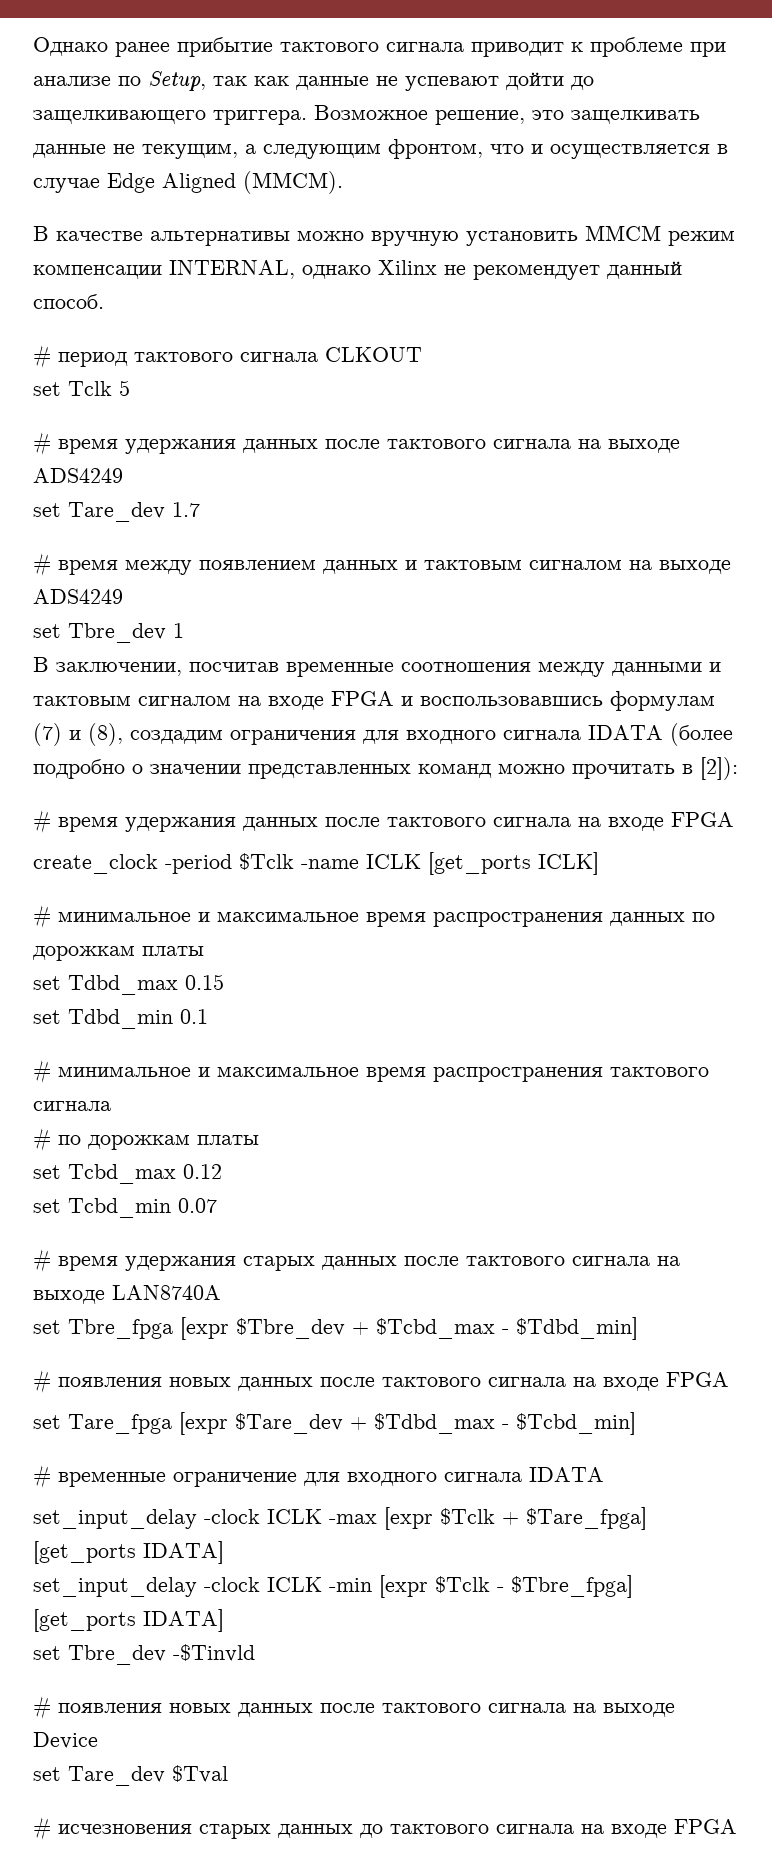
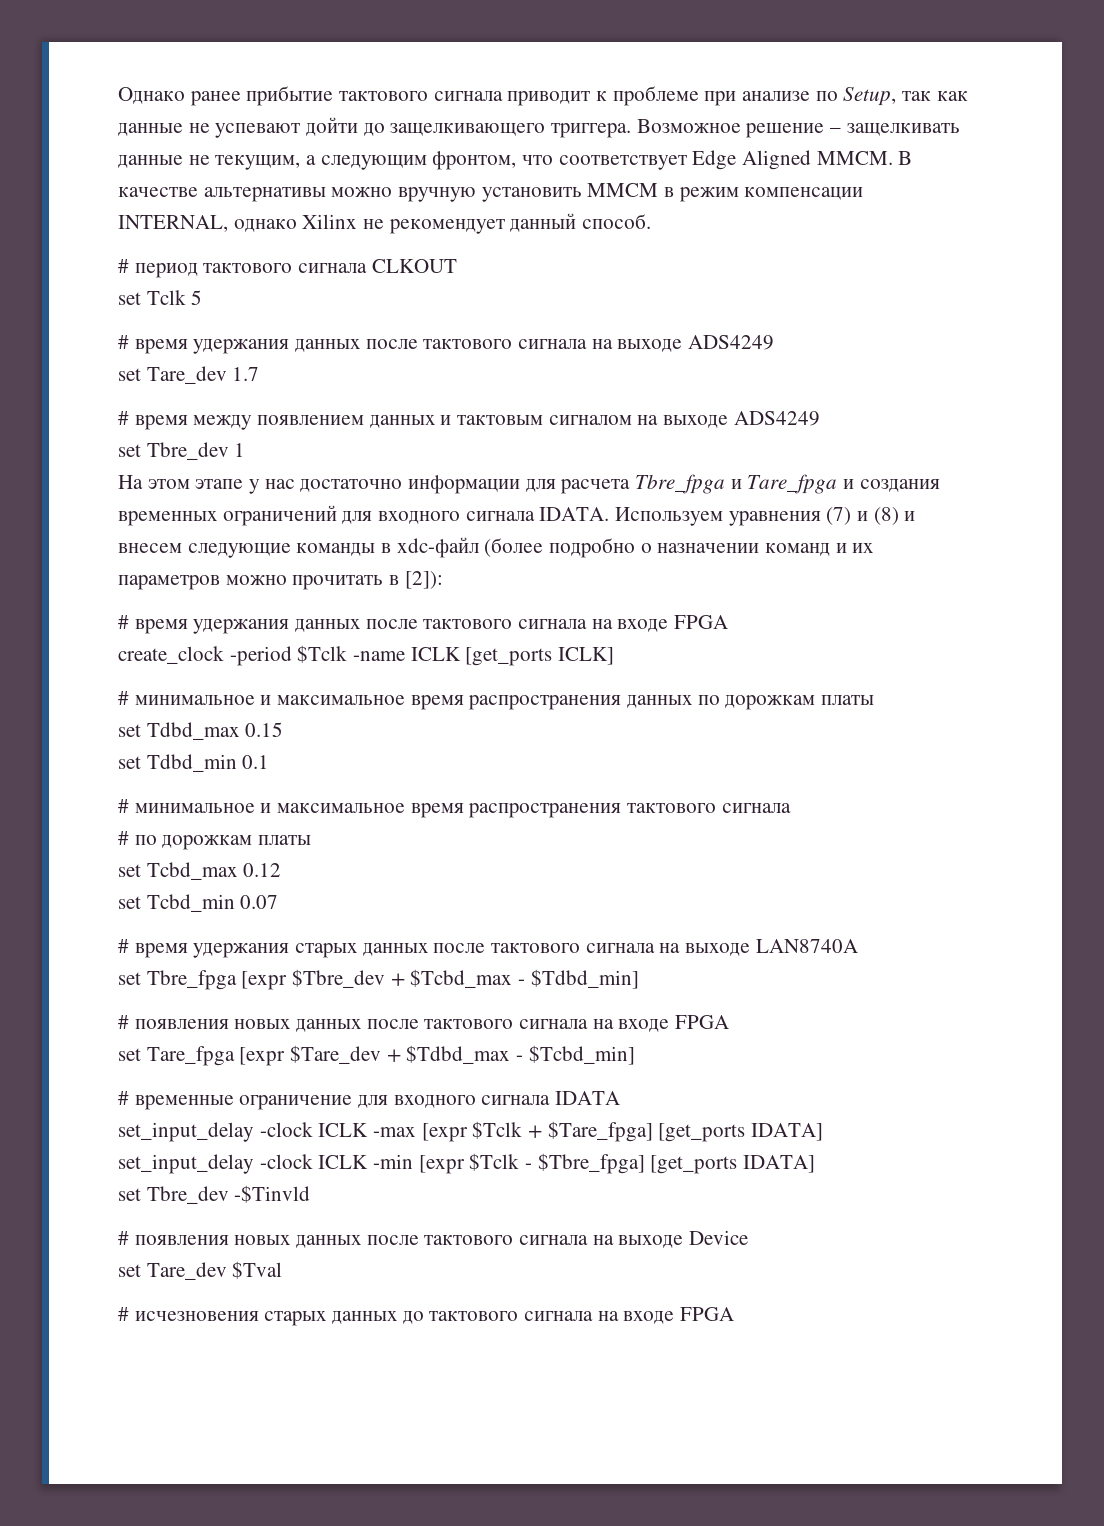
[435,110,564,125] решение, это -> [745,123,842,138] решение –
[531,144,728,159] [33,178,100,193] и осуществляется в случае -> [558,155,687,170] соответствует
[243,171,343,194] (MMCM). // -> [816,151,893,165] MMCM.
(661, 233) none -> [664,187,675,197] в
[33,657,721,677] [33,691,715,711] [33,723,733,746] [33,759,492,779] В заключении, посчитав временные соотношения между данными и тактовым сигналом на входе FPGA и воспользовавшись формулам (7) и (8), создадим ограничения для входного сигнала IDATA (более подробно о значении представленных команд -> [118,474,940,494] [118,505,916,526] [118,537,874,558] [118,575,220,590] На этом этапе у нас достаточно информации для расчета Tbre_fpga и Tare_fpga и создания временных ограничений для входного сигнала IDATA. Используем уравнения (7) и (8) и внесем следующие команды в xdc-файл (более подробно о назначении команд и их параметров

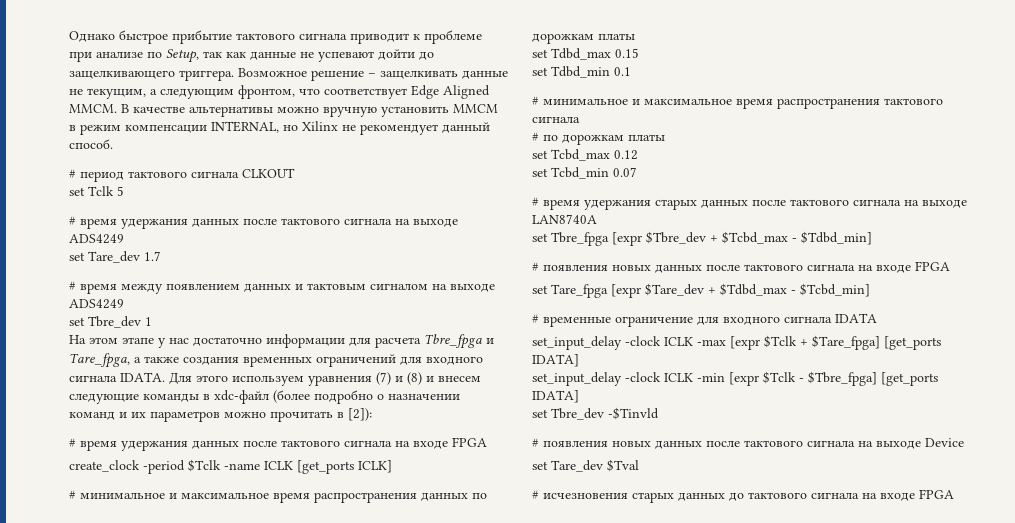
[189,91,241,106] ранее -> [119,30,168,44] быстрое
[233,219,297,232] однако -> [283,125,298,131] но
[747,474,855,494] Tare_fpga и -> [69,353,179,368] Tare_fpga, а также
[615,507,724,526] Используем -> [169,372,304,386] Для этого используем

